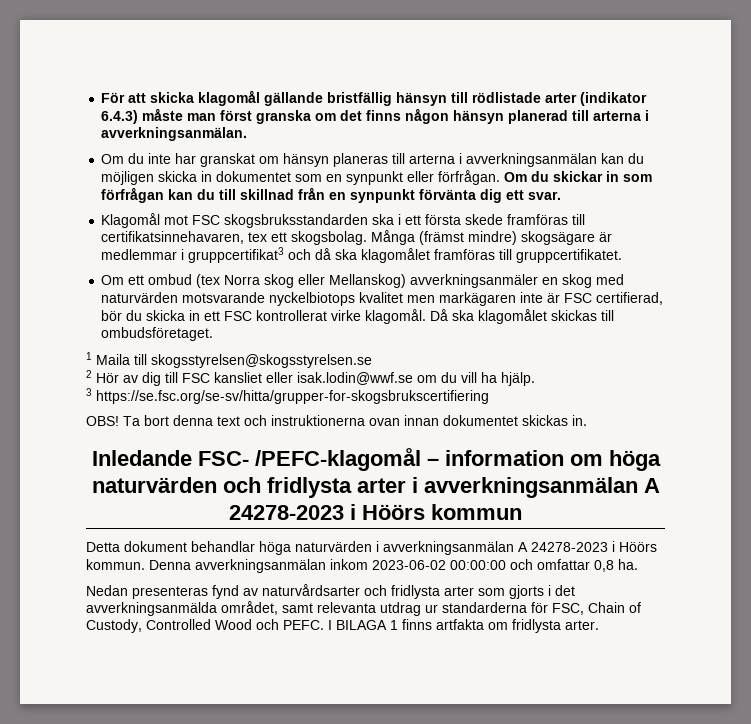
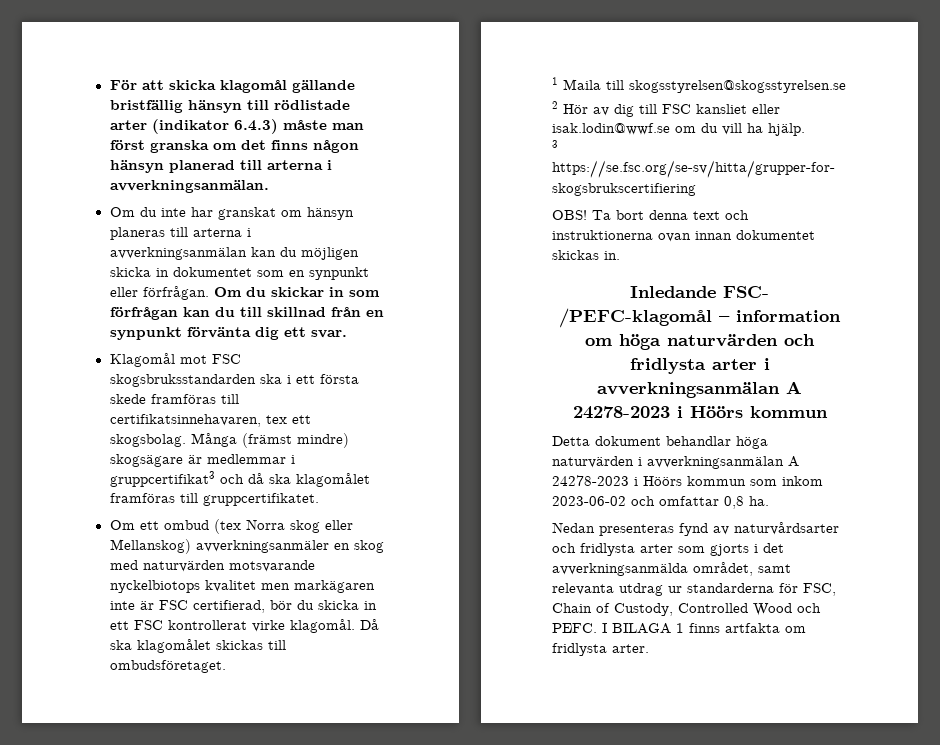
[86,559,326,573] kommun. Denna avverkningsanmälan -> [687,476,777,486] kommun som
[450,560,506,570] 00:00:00 -> (626, 501) none

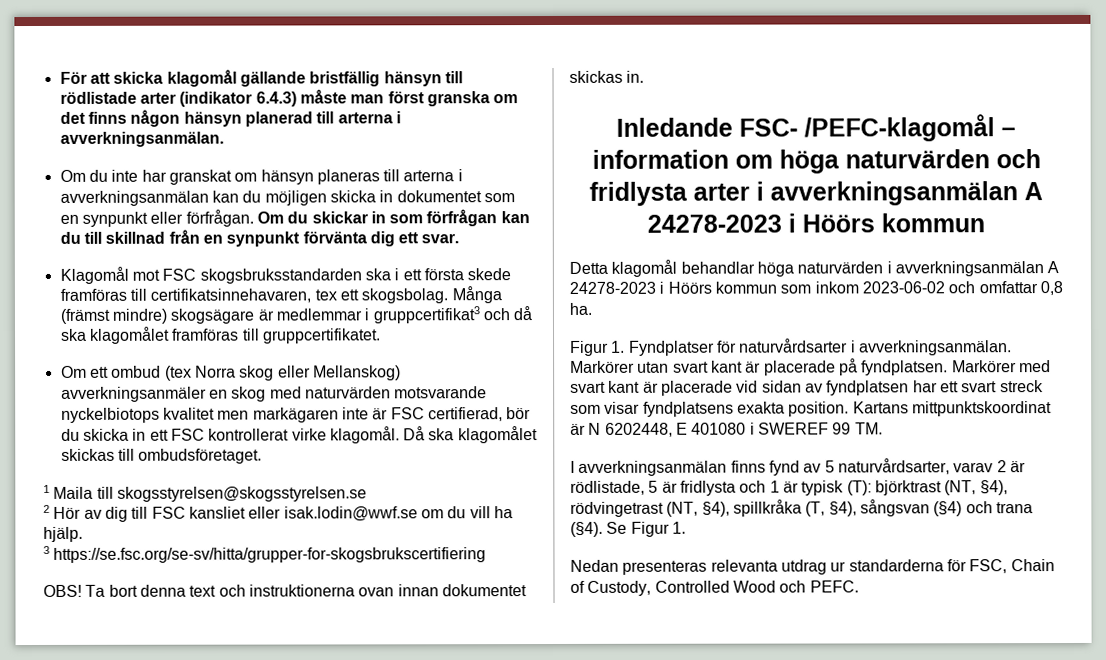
[595,436,661,446] dokument -> [611,259,678,277] klagomål
[552,522,839,536] [552,543,784,556] [552,562,791,576] Nedan presenteras fynd av naturvårdsarter och fridlysta arter som gjorts i det avverkningsanmälda området, samt -> [570,338,1012,356] [570,358,1051,376] [570,380,1044,396] [570,401,1052,417] [570,422,883,437] [570,458,1026,476] [570,480,1008,496] [570,499,1033,517] [570,521,686,537] [570,559,708,575] Figur 1. Fyndplatser för naturvårdsarter i avverkningsanmälan. Markörer utan svart kant är placerade på fyndplatsen. Markörer med svart kant är placerade vid sidan av fyndplatsen har ett svart streck som visar fyndplatsens exakta position. Kartans mittpunktskoordinat är N 6202448, E 401080 i SWEREF 99 TM. // I avverkningsanmälan finns fynd av 5 naturvårdsarter, varav 2 är rödlistade, 5 är fridlysta och 1 är typisk (T): björktrast (NT, §4), rödvingetrast (NT, §4), spillkråka (T, §4), sångsvan (§4) och trana (§4). Se Figur 1. // Nedan presenteras
[602,623,806,634] [552,643,649,656] I BILAGA 1 finns artfakta om fridlysta arter. -> (859, 586) none

